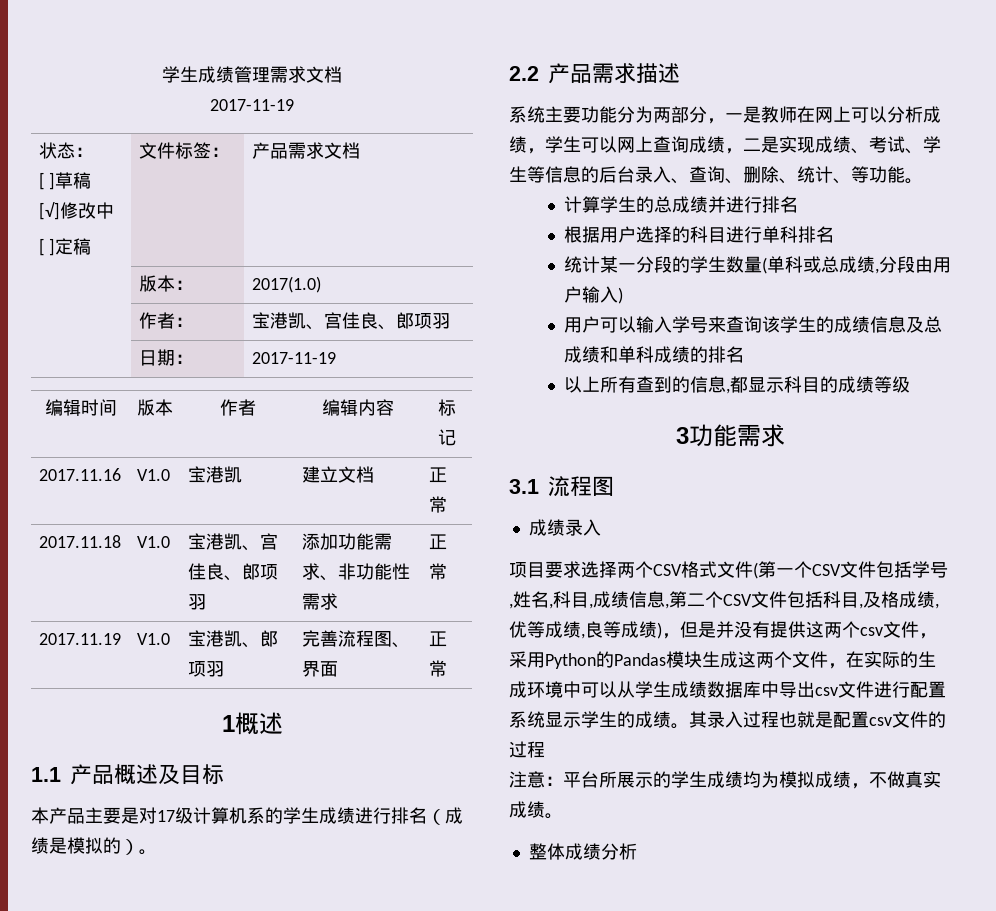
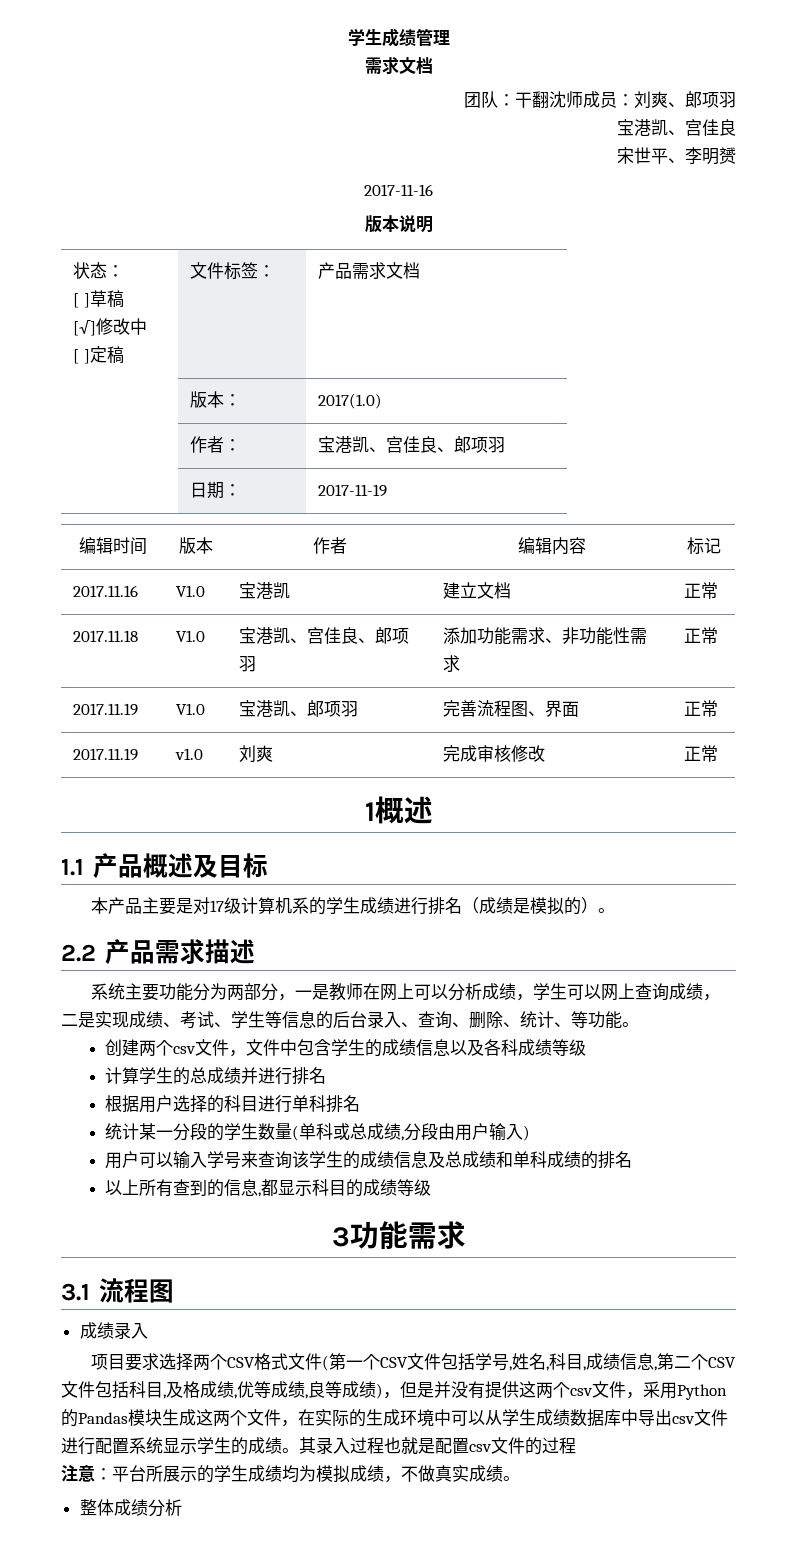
[270,66,342,83] [210,99,294,111] 需求文档 // 2017-11-19 -> [364,56,433,75] [464,91,736,108] [617,119,736,136] [617,147,736,165] [364,184,433,196] [364,215,433,233] // 需求文档 // 团队：干翻沈师成员：刘爽、郎项羽 // 宝港凯、宫佳良 // 宋世平、李明赟 // 2017-11-16 // 版本说明
(447, 668) none -> [73,748,139,761] [175,748,204,760] [239,745,274,762] [443,745,546,762] [684,745,719,762] // 2017.11.19 | v1.0 | 刘爽 | 完成审核修改 | 正常
(923, 181) none -> [104,1039,586,1057] // 创建两个csv文件，文件中包含学生的成绩信息以及各科成绩等级

